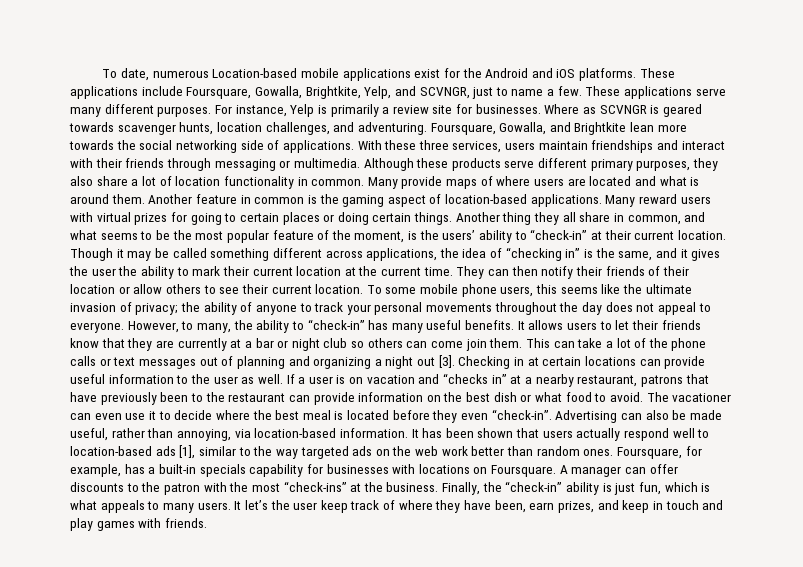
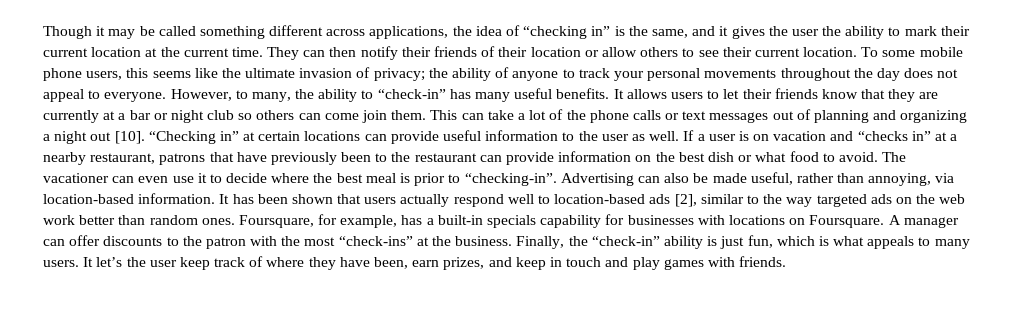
[102,68,675,81] [70,86,726,99] [70,104,702,117] [69,122,687,135] [69,140,725,153] [70,158,719,171] [70,176,700,189] [70,194,711,207] [70,212,706,225] [70,229,726,243] To date, numerous Location-based mobile applications exist for the Android and iOS platforms. These applications include Foursquare, Gowalla, Brightkite, Yelp, and SCVNGR, just to name a few. These applications serve many different purposes. For instance, Yelp is primarily a review site for businesses. Where as SCVNGR is geared towards scavenger hunts, location challenges, and adventuring. Foursquare, Gowalla, and Brightkite lean more towards the social networking side of applications. With these three services, users maintain friendships and interact with their friends through messaging or multimedia. Although these products serve different primary purposes, they also share a lot of location functionality in common. Many provide maps of where users are located and what is around them. Another feature in common is the gaming aspect of location-based applications. Many reward users with virtual prizes for going to certain places or doing certain things. Another thing they all share in common, and what seems to be the most popular feature of the moment, is the users’ ability to “check-in” at their current location. -> (43, 32) none
[438,355,525,369] [3]. Checking in -> [114,131,239,144] [10]. “Checking in”
[347,409,552,423] located before they even “check-in”. -> [414,173,557,186] prior to “checking-in”.
[179,445,196,459] [1], -> [674,194,697,207] [2],

